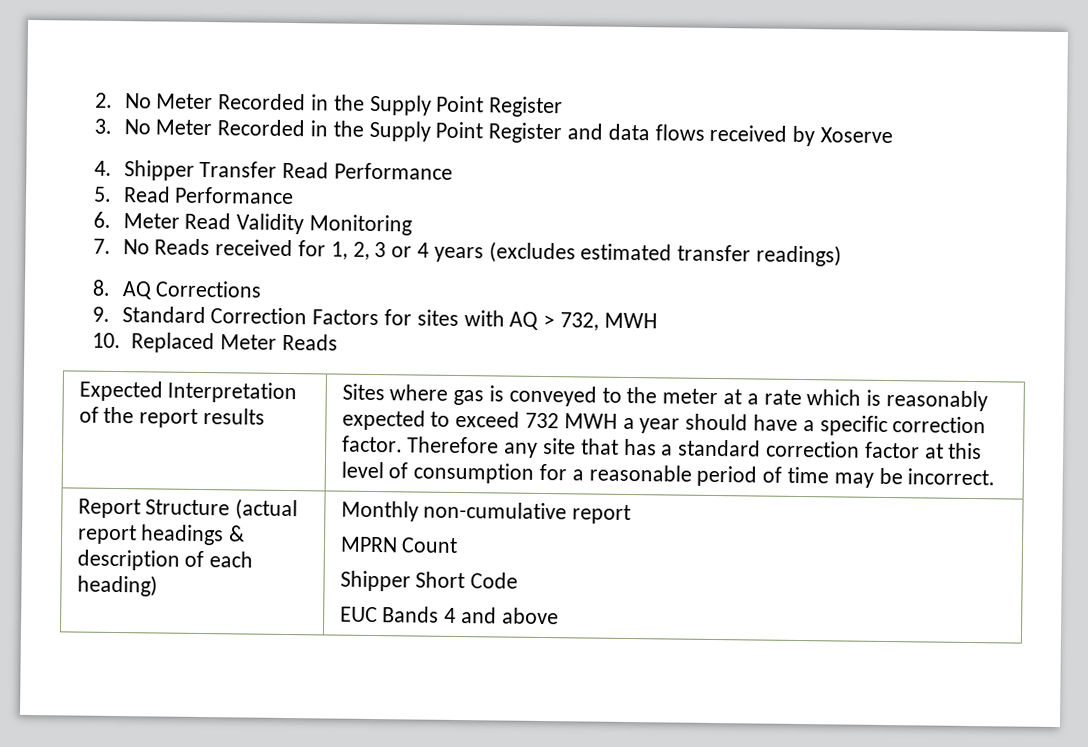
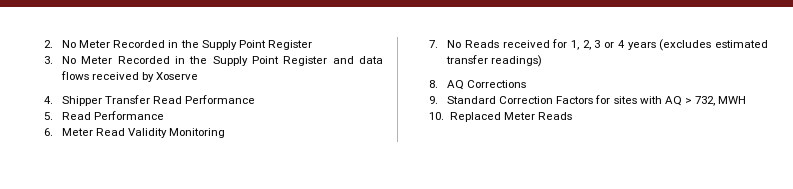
[78,380,298,404] [78,406,265,428] [341,383,989,412] [341,409,987,437] [341,435,983,460] [340,461,996,488] [77,498,299,521] [76,524,246,546] [76,549,254,571] [76,574,158,597] [340,500,632,525] [339,536,459,554] [339,570,519,592] [339,606,559,625] // Expected Interpretation of the report results | Sites where gas is conveyed to the meter at a rate which is reasonably expected to exceed 732 MWH a year should have a specific correction factor. Therefore any site that has a standard correction factor at this level of consumption for a reasonable period of time may be incorrect. // Report Structure (actual report headings & description of each heading) | Monthly non-cumulative report // MPRN Count // Shipper Short Code // EUC Bands 4 and above -> (573, 116) none

